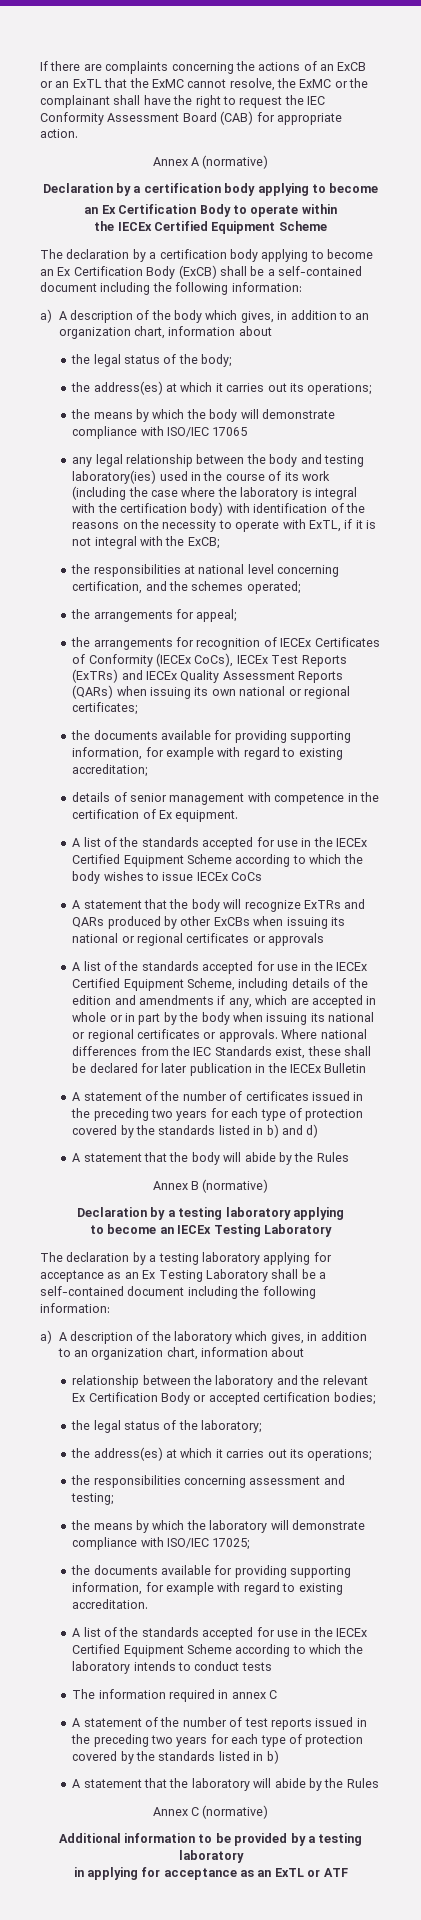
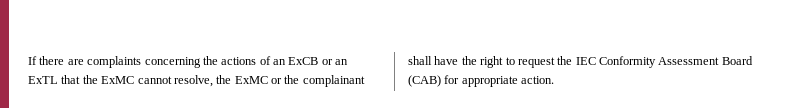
[152,155,269,169] [42,183,379,196] [84,204,337,217] [94,221,327,234] [40,249,373,262] [40,265,362,279] [40,282,302,295] [40,309,370,323] [58,326,272,339] [71,354,232,367] [71,381,372,395] [71,409,335,422] [72,426,248,439] [72,454,364,467] [72,470,330,484] [72,486,357,500] [72,502,365,516] [72,519,377,532] [72,536,219,549] [71,564,340,577] [72,581,300,594] [71,609,237,622] [71,637,380,650] [72,653,347,667] [72,669,344,683] [72,685,350,699] [72,702,138,715] [71,730,352,743] [72,747,343,760] [72,764,148,777] [72,792,379,805] [72,809,239,822] [72,837,368,850] [72,854,363,867] [72,871,263,884] [72,899,366,912] [72,916,345,929] [72,933,325,946] [72,961,368,974] [72,978,368,991] [72,995,377,1008] [72,1012,375,1025] [72,1029,367,1042] [72,1046,371,1059] [72,1063,367,1076] [72,1091,364,1101] [71,1108,364,1121] [72,1124,319,1138] [72,1152,349,1165] [152,1179,269,1193] [77,1207,344,1220] [90,1224,332,1237] [40,1252,332,1265] [40,1269,326,1282] [40,1286,316,1299] [40,1303,110,1313] [40,1330,367,1344] [57,1347,305,1360] [72,1375,368,1388] [72,1392,375,1405] [71,1420,262,1433] [71,1447,372,1461] [71,1475,345,1488] [71,1493,114,1505] [71,1520,365,1533] [72,1537,250,1550] [71,1565,352,1578] [72,1582,343,1595] [72,1599,149,1609] [72,1627,368,1640] [72,1644,363,1657] [72,1661,272,1674] [72,1689,278,1702] [72,1717,367,1730] [71,1734,364,1747] [72,1750,279,1764] [72,1778,379,1791] [152,1805,269,1819] [58,1833,363,1846] [178,1850,244,1863] [73,1867,348,1880] // Annex A (normative) // Declaration by a certification body applying to become // an Ex Certification Body to operate within // the IECEx Certified Equipment Scheme // The declaration by a certification body applying to become an Ex Certification Body (ExCB) shall be a self-contained document including the following information: // a) A description of the body which gives, in addition to an organization chart, information about // the legal status of the body; // the address(es) at which it carries out its operations; // the means by which the body will demonstrate compliance with ISO/IEC 17065 // any legal relationship between the body and testing laboratory(ies) used in the course of its work (including the case where the laboratory is integral with the certification body) with identification of the reasons on the necessity to operate with ExTL, if it is not integral with the ExCB; // the responsibilities at national level concerning certification, and the schemes operated; // the arrangements for appeal; // the arrangements for recognition of IECEx Certificates of Conformity (IECEx CoCs), IECEx Test Reports (ExTRs) and IECEx Quality Assessment Reports (QARs) when issuing its own national or regional certificates; // the documents available for providing supporting information, for example with regard to existing accreditation; // details of senior management with competence in the certification of Ex equipment. // A list of the standards accepted for use in the IECEx Certified Equipment Scheme according to which the body wishes to issue IECEx CoCs // A statement that the body will recognize ExTRs and QARs produced by other ExCBs when issuing its national or regional certificates or approvals // A list of the standards accepted for use in the IECEx Certified Equipment Scheme, including details of the edition and amendments if any, which are accepted in whole or in part by the body when issuing its national or regional certificates or approvals. Where national differences from the IEC Standards exist, these shall be declared for later publication in the IECEx Bulletin // A statement of the number of certificates issued in the preceding two years for each type of protection covered by the standards listed in b) and d) // A statement that the body will abide by the Rules // Annex B (normative) // Declaration by a testing laboratory applying // to become an IECEx Testing Laboratory // The declaration by a testing laboratory applying for acceptance as an Ex Testing Laboratory shall be a self-contained document including the following information: // a) A description of the laboratory which gives, in addition to an organization chart, information about // relationship between the laboratory and the relevant Ex Certification Body or accepted certification bodies; // the legal status of the laboratory; // the address(es) at which it carries out its operations; // the responsibilities concerning assessment and testing; // the means by which the laboratory will demonstrate compliance with ISO/IEC 17025; // the documents available for providing supporting information, for example with regard to existing accreditation. // A list of the standards accepted for use in the IECEx Certified Equipment Scheme according to which the laboratory intends to conduct tests // The information required in annex C // A statement of the number of test reports issued in the preceding two years for each type of protection covered by the standards listed in b) // A statement that the laboratory will abide by the Rules // Annex C (normative) // Additional information to be provided by a testing laboratory // in applying for acceptance as an ExTL or ATF -> (555, 80) none

